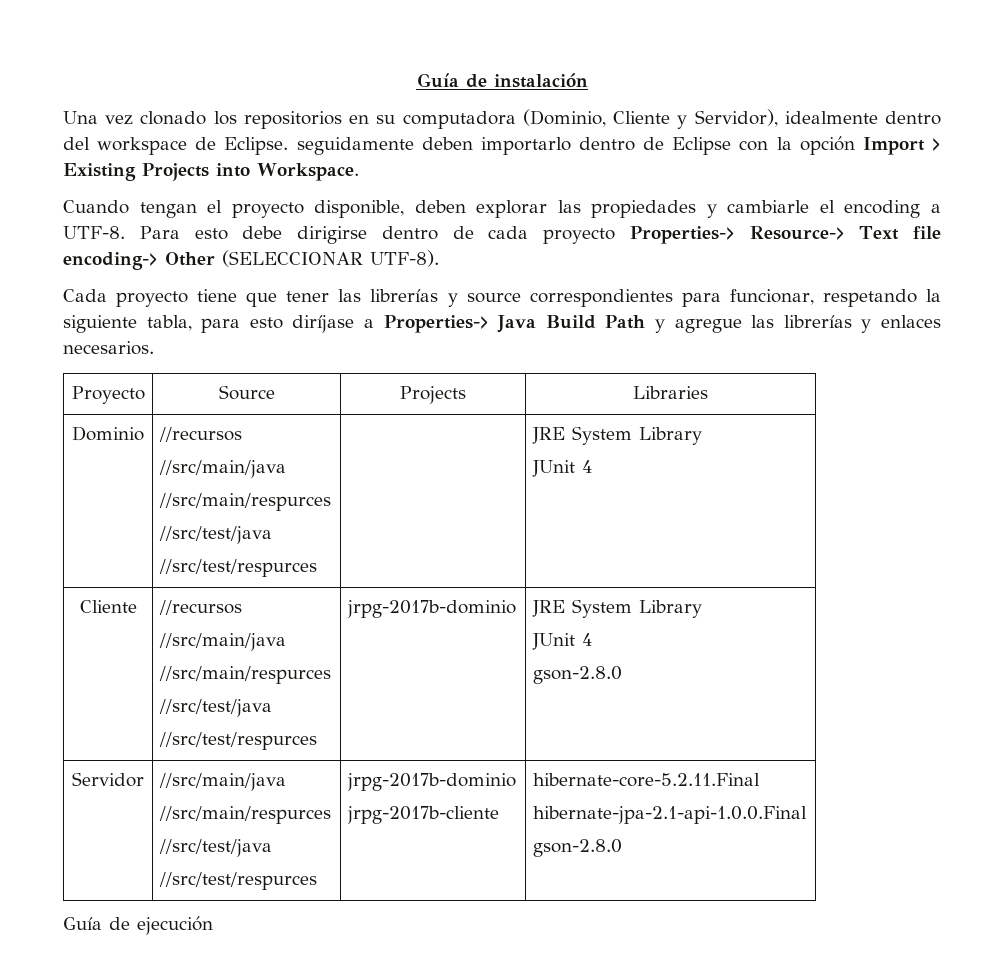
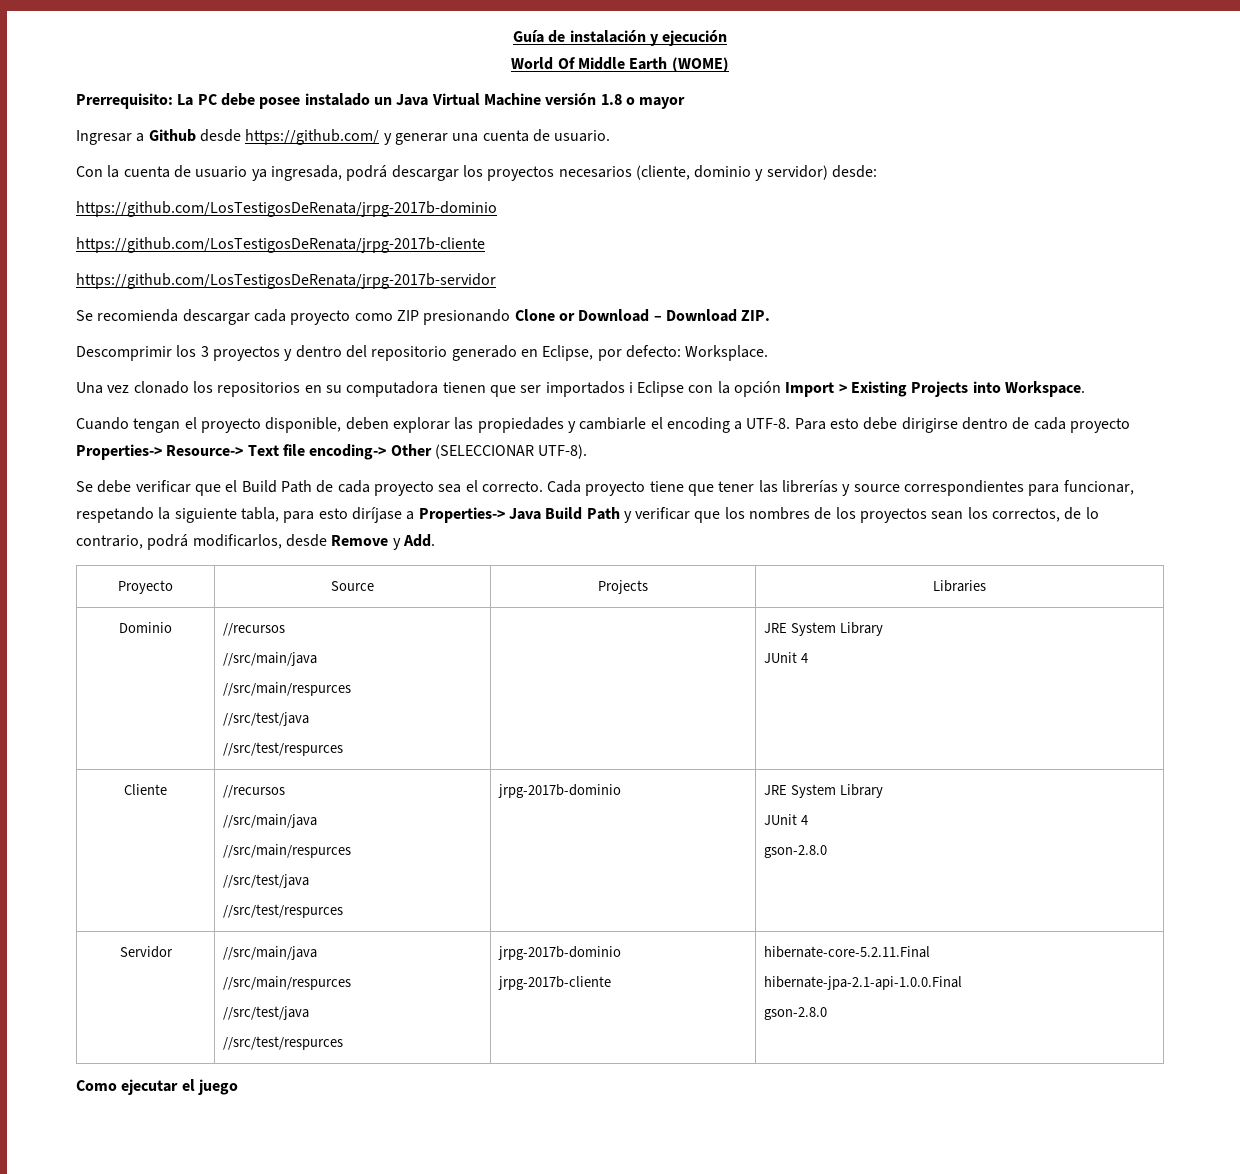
(588, 80) none -> [649,30,728,46] [511,57,729,72] [76,93,686,109] [76,129,611,145] [76,165,878,181] [76,201,497,217] [76,237,485,253] [76,273,496,289] [76,309,771,325] [76,345,769,361] y ejecución // World Of Middle Earth (WOME) // Prerrequisito: La PC debe posee instalado un Java Virtual Machine versión 1.8 o mayor // Ingresar a Github desde https://github.com/ y generar una cuenta de usuario. // Con la cuenta de usuario ya ingresada, podrá descargar los proyectos necesarios (cliente, dominio y servidor) desde: // https://github.com/LosTestigosDeRenata/jrpg-2017b-dominio // https://github.com/LosTestigosDeRenata/jrpg-2017b-cliente // https://github.com/LosTestigosDeRenata/jrpg-2017b-servidor // Se recomienda descargar cada proyecto como ZIP presionando Clone or Download – Download ZIP. // Descomprimir los 3 proyectos y dentro del repositorio generado en Eclipse, por defecto: Worksplace.
[522,109,942,129] [63,137,665,155] (Dominio, Cliente y Servidor), idealmente dentro del workspace de Eclipse. seguidamente deben importarlo dentro de -> [442,381,633,397] tienen que ser importados i
(439, 258) none -> [76,480,543,496] Se debe verificar que el Build Path de cada proyecto sea el correcto.
[674,315,942,333] [63,341,154,355] agregue las librerías y enlaces necesarios. -> [635,507,1099,523] [76,534,435,550] verificar que los nombres de los proyectos sean los correctos, de lo contrario, podrá modificarlos, desde Remove y Add.
[63,916,213,935] Guía de ejecución -> [76,1079,238,1095] Como ejecutar el juego

